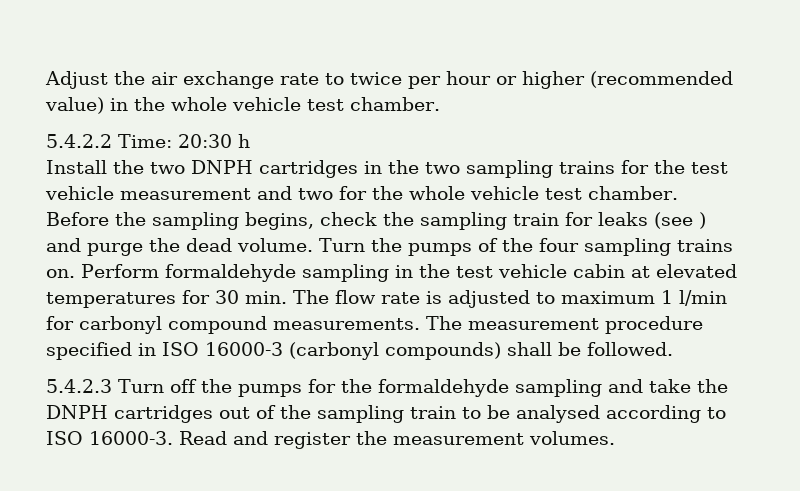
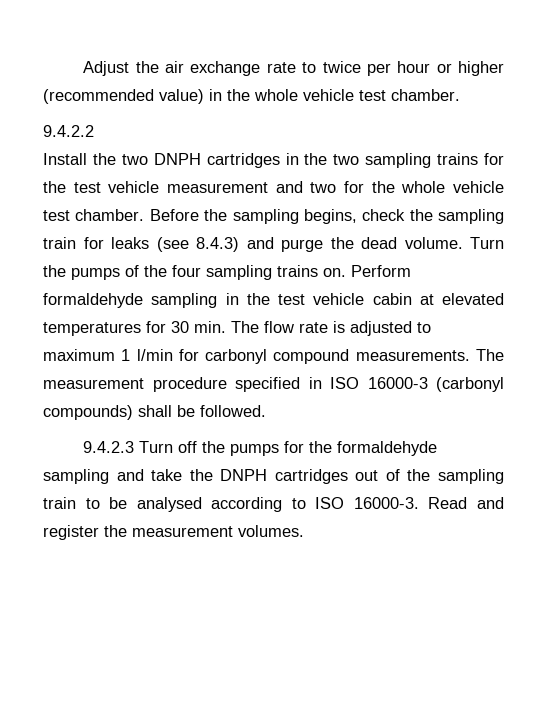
[46,134,250,148] 5.4.2.2 Time: 20:30 h -> [43,125,94,137] 9.4.2.2
[699,212,706,229] ) -> [196,237,239,252] 8.4.3)
[46,379,112,393] 5.4.2.3 -> [83,441,135,453] 9.4.2.3

